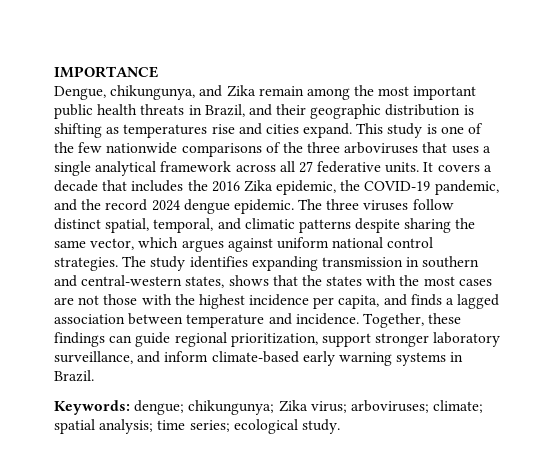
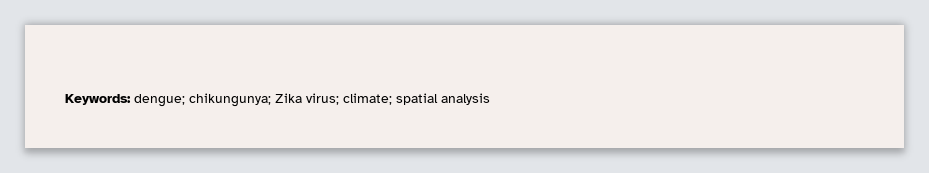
[54,66,158,78] [54,85,477,100] [54,104,474,119] [54,123,484,138] [54,142,491,157] [54,161,492,176] [54,180,499,195] [54,199,454,214] [54,218,476,233] [54,237,434,252] [54,256,480,271] [54,275,492,288] [54,294,500,309] [54,313,462,328] [54,332,501,347] [54,351,464,366] [54,370,94,382] IMPORTANCE // Dengue, chikungunya, and Zika remain among the most important public health threats in Brazil, and their geographic distribution is shifting as temperatures rise and cities expand. This study is one of the few nationwide comparisons of the three arboviruses that uses a single analytical framework across all 27 federative units. It covers a decade that includes the 2016 Zika epidemic, the COVID-19 pandemic, and the record 2024 dengue epidemic. The three viruses follow distinct spatial, temporal, and climatic patterns despite sharing the same vector, which argues against uniform national control strategies. The study identifies expanding transmission in southern and central-western states, shows that the states with the most cases are not those with the highest incidence per capita, and finds a lagged association between temperature and incidence. Together, these findings can guide regional prioritization, support stronger laboratory surveillance, and inform climate-based early warning systems in Brazil. // -> (65, 99) none
[350,400,429,413] arboviruses; -> (339, 99) none
[99,419,340,434] analysis; time series; ecological study. -> [441,93,490,105] analysis

